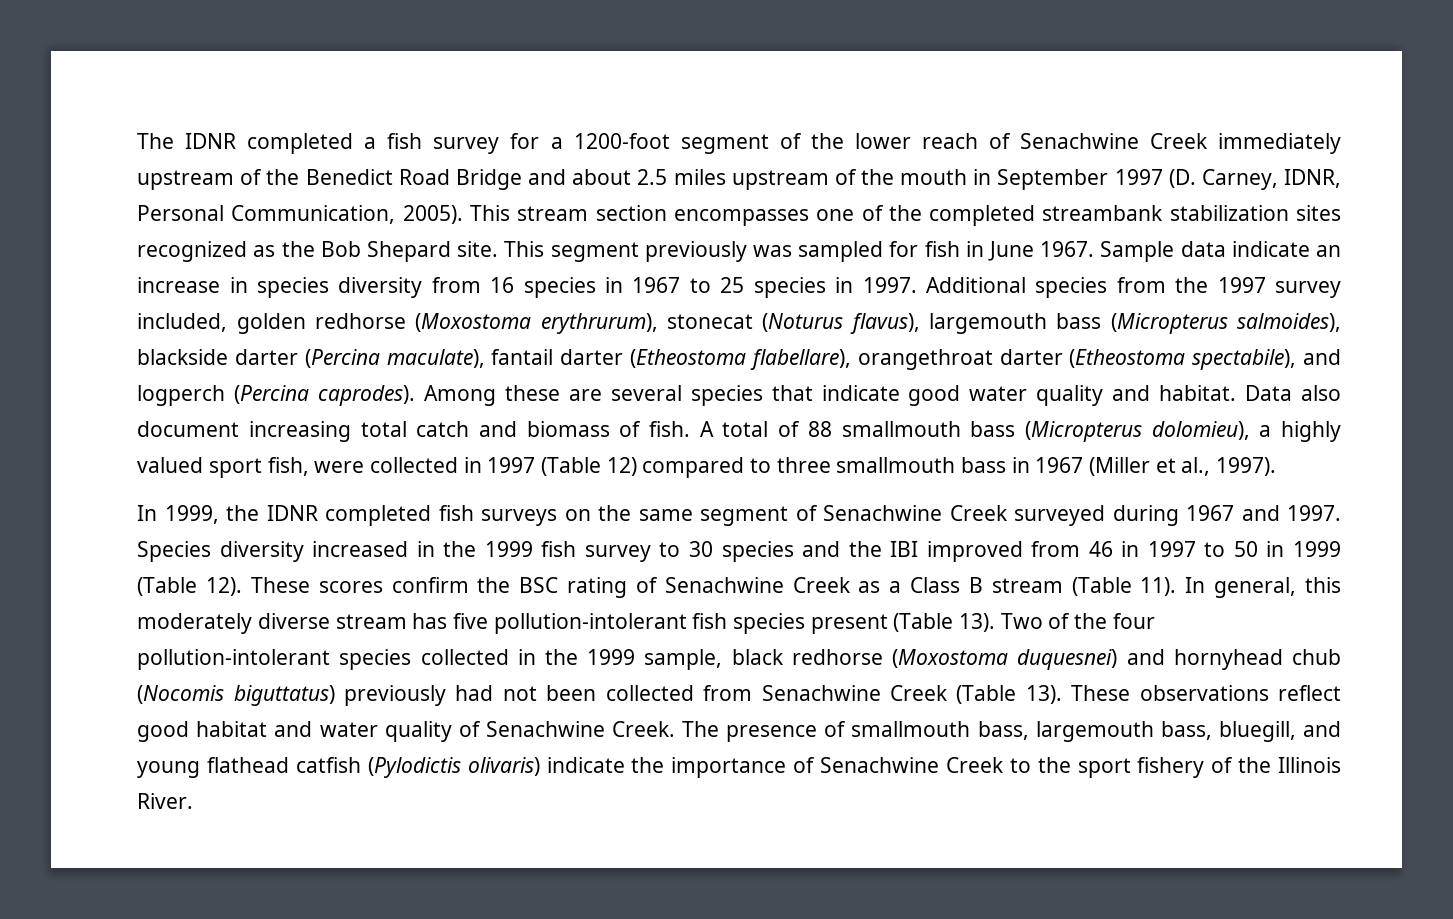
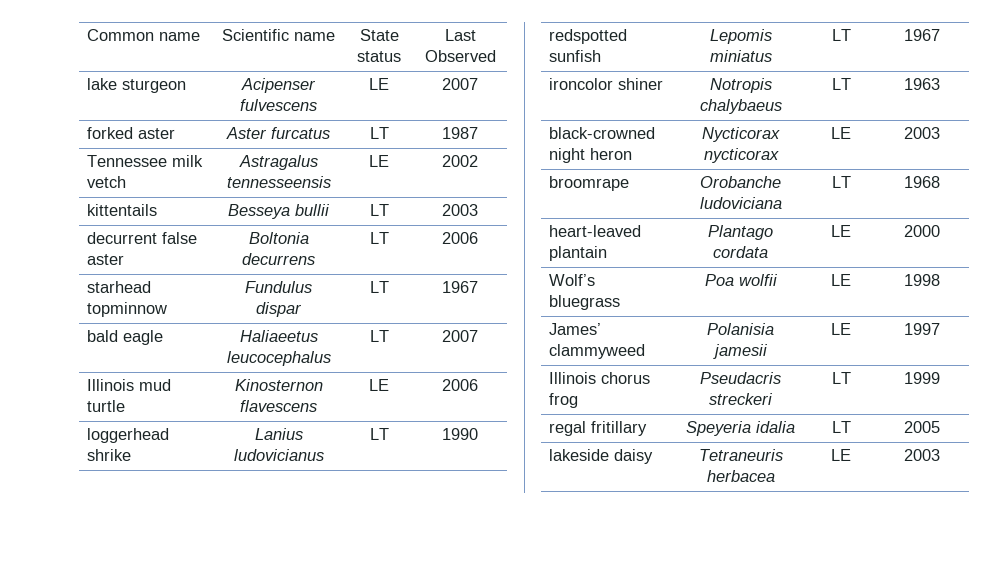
[137,133,1341,154] [137,169,1341,190] [137,205,1341,226] [137,241,1341,262] [137,277,1341,298] [137,313,1342,334] [137,349,1341,370] [137,385,1341,406] [137,421,1341,442] [137,457,1276,478] [137,505,1341,526] [137,541,1342,562] [137,577,1341,598] [137,613,1155,634] [137,649,1341,670] [137,685,1342,706] [137,721,1341,742] [137,757,1341,778] [137,793,194,809] The IDNR completed a fish survey for a 1200-foot segment of the lower reach of Senachwine Creek immediately upstream of the Benedict Road Bridge and about 2.5 miles upstream of the mouth in September 1997 (D. Carney, IDNR, Personal Communication, 2005). This stream section encompasses one of the completed streambank stabilization sites recognized as the Bob Shepard site. This segment previously was sampled for fish in June 1967. Sample data indicate an increase in species diversity from 16 species in 1967 to 25 species in 1997. Additional species from the 1997 survey included, golden redhorse (Moxostoma erythrurum), stonecat (Noturus flavus), largemouth bass (Micropterus salmoides), blackside darter (Percina maculate), fantail darter (Etheostoma flabellare), orangethroat darter (Etheostoma spectabile), and logperch (Percina caprodes). Among these are several species that indicate good water quality and habitat. Data also document increasing total catch and biomass of fish. A total of 88 smallmouth bass (Micropterus dolomieu), a highly valued sport fish, were collected in 1997 (Table 12) compared to three smallmouth bass in 1967 (Miller et al., 1997). // In 1999, the IDNR completed fish surveys on the same segment of Senachwine Creek surveyed during 1967 and 1997. Species diversity increased in the 1999 fish survey to 30 species and the IBI improved from 46 in 1997 to 50 in 1999 (Table 12). These scores confirm the BSC rating of Senachwine Creek as a Class B stream (Table 11). In general, this moderately diverse stream has five pollution-intolerant fish species present (Table 13). Two of the four pollution-intolerant species collected in the 1999 sample, black redhorse (Moxostoma duquesnei) and hornyhead chub (Nocomis biguttatus) previously had not been collected from Senachwine Creek (Table 13). These observations reflect good habitat and water quality of Senachwine Creek. The presence of smallmouth bass, largemouth bass, bluegill, and young flathead catfish (Pylodictis olivaris) indicate the importance of Senachwine Creek to the sport fishery of the Illinois River. -> [87,29,201,41] [222,29,335,41] [359,29,399,41] [357,51,401,62] [444,29,476,41] [424,50,496,62] [87,78,187,93] [241,78,316,93] [240,99,317,111] [369,78,389,90] [442,78,478,90] [87,127,176,139] [226,127,330,139] [369,127,389,139] [442,127,478,139] [87,155,204,167] [87,176,127,188] [238,155,318,170] [226,176,331,188] [369,155,389,167] [442,155,478,167] [87,204,158,216] [228,204,330,219] [369,204,389,216] [442,204,478,216] [87,232,198,244] [87,254,125,265] [248,232,309,244] [242,253,315,265] [369,232,389,244] [442,232,478,244] [87,281,152,293] [87,302,168,317] [245,281,312,293] [256,302,302,317] [369,281,389,293] [442,281,478,293] [87,330,164,345] [239,330,318,342] [226,351,331,366] [369,330,389,342] [442,330,478,342] [87,379,172,391] [87,400,126,412] [234,379,323,391] [240,400,317,412] [369,379,389,391] [442,379,478,391] [87,428,170,443] [87,449,132,461] [254,428,303,440] [233,449,324,461] [369,428,389,440] [442,428,478,440] [549,29,628,44] [549,50,602,62] [709,29,772,44] [709,50,772,62] [831,29,851,41] [904,29,940,41] [549,78,664,90] [709,78,772,93] [699,99,782,114] [831,78,851,90] [904,78,940,90] [549,127,656,139] [549,148,633,163] [702,127,780,142] [703,148,779,163] [831,127,851,139] [904,127,940,139] [549,176,630,191] [700,176,781,188] [699,197,782,209] [831,176,851,188] [904,176,940,188] [549,225,642,237] [549,246,608,261] [708,225,773,240] [713,246,768,258] [831,225,851,237] [904,225,940,237] [549,274,596,286] [549,295,621,310] [704,274,778,286] [831,274,851,286] [904,274,940,286] [549,323,602,335] [549,344,646,359] [707,323,774,335] [712,344,768,359] [831,323,851,335] [904,323,940,335] [549,372,651,384] [549,393,579,408] [700,372,781,384] [709,393,773,405] [831,372,851,384] [904,372,940,384] [549,421,648,436] [686,421,795,436] [831,421,851,433] [904,421,940,433] [549,449,654,464] [698,449,783,461] [706,470,775,482] [831,449,851,461] [904,449,940,461] Common name | Scientific name | State status | Last Observed // lake sturgeon | Acipenser fulvescens | LE | 2007 // forked aster | Aster furcatus | LT | 1987 // Tennessee milk vetch | Astragalus tennesseensis | LE | 2002 // kittentails | Besseya bullii | LT | 2003 // decurrent false aster | Boltonia decurrens | LT | 2006 // starhead topminnow | Fundulus dispar | LT | 1967 // bald eagle | Haliaeetus leucocephalus | LT | 2007 // Illinois mud turtle | Kinosternon flavescens | LE | 2006 // loggerhead shrike | Lanius ludovicianus | LT | 1990 // redspotted sunfish | Lepomis miniatus | LT | 1967 // ironcolor shiner | Notropis chalybaeus | LT | 1963 // black-crowned night heron | Nycticorax nycticorax | LE | 2003 // broomrape | Orobanche ludoviciana | LT | 1968 // heart-leaved plantain | Plantago cordata | LE | 2000 // Wolf’s bluegrass | Poa wolfii | LE | 1998 // James’ clammyweed | Polanisia jamesii | LE | 1997 // Illinois chorus frog | Pseudacris streckeri | LT | 1999 // regal fritillary | Speyeria idalia | LT | 2005 // lakeside daisy | Tetraneuris herbacea | LE | 2003

